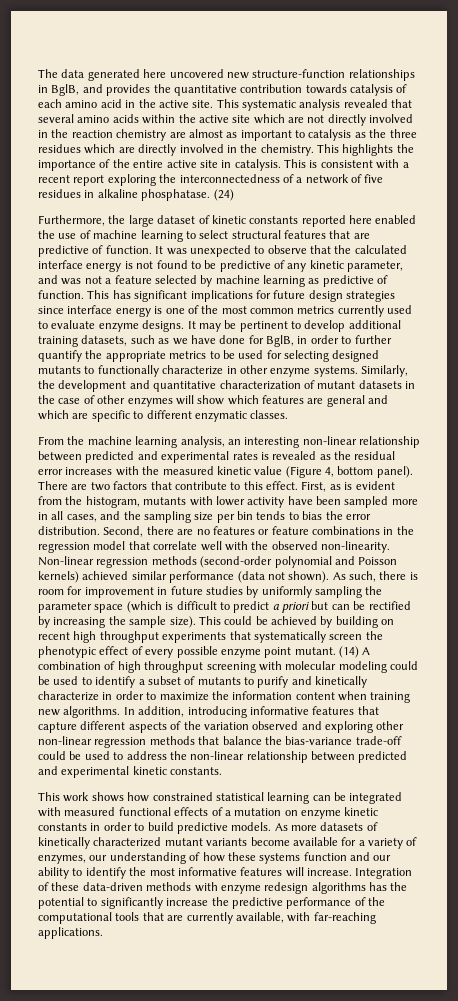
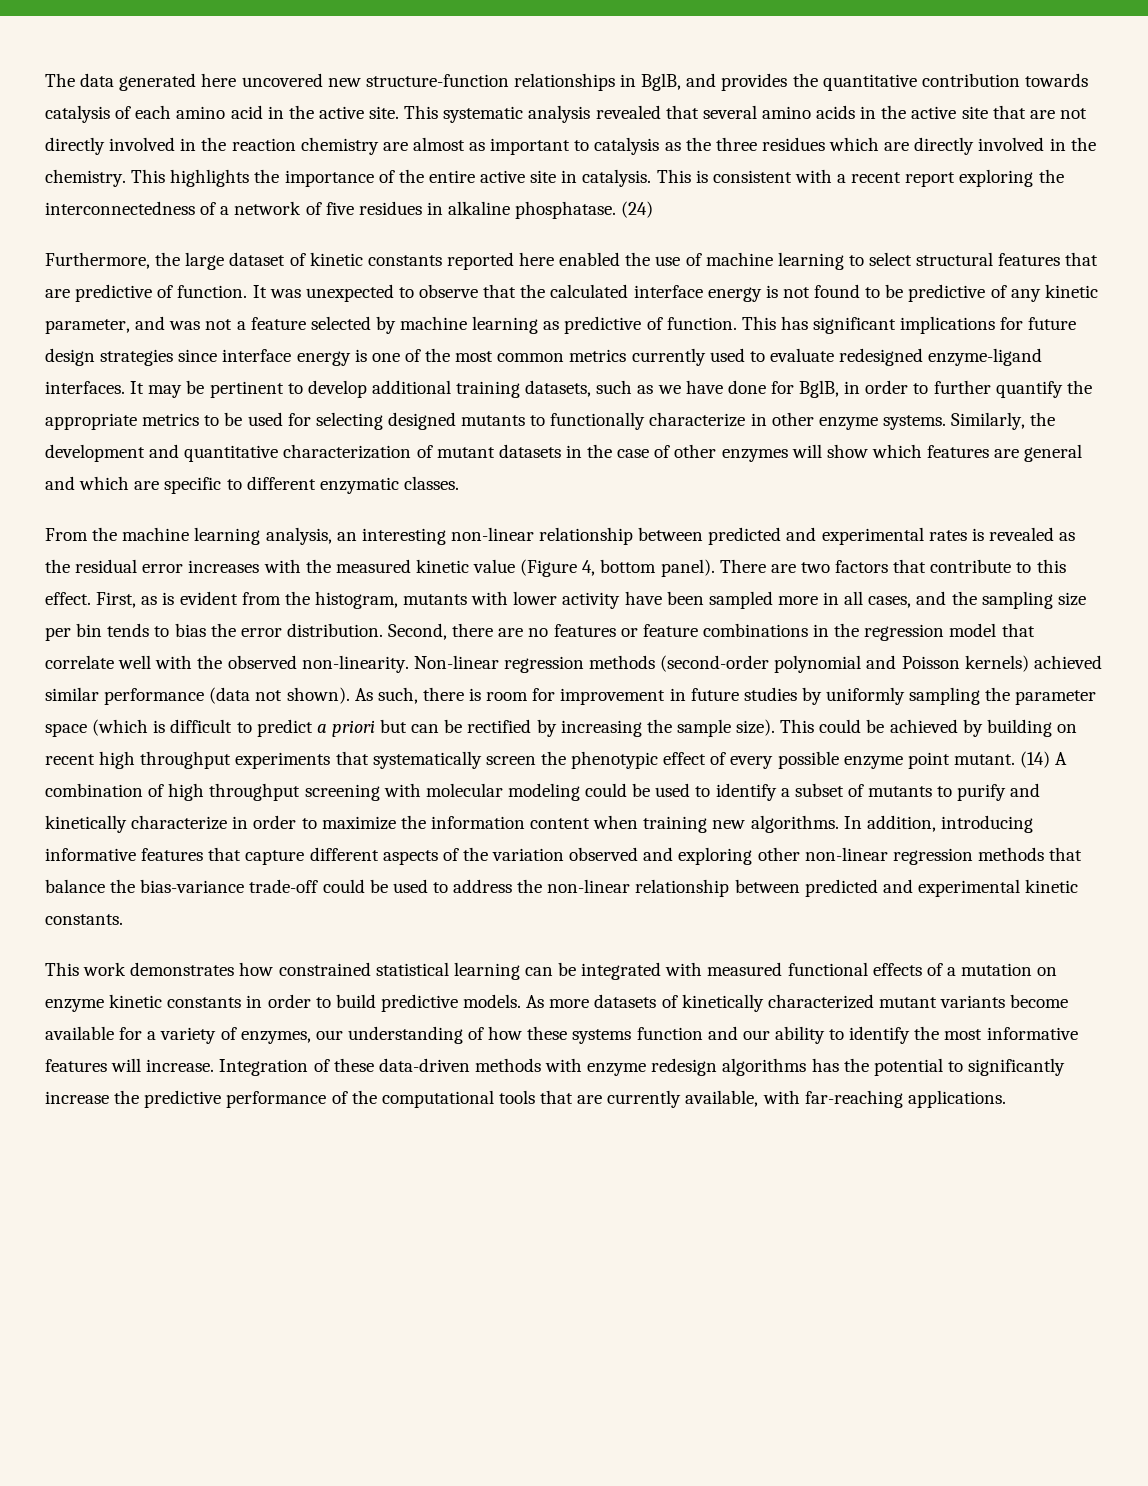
[142,114,176,124] within -> [860,106,877,119] in
[253,114,285,124] which -> [992,105,1026,119] that
[98,320,185,332] enzyme designs. -> [839,348,1043,366] [45,381,125,394] redesigned enzyme-ligand interfaces.
[91,792,124,802] shows -> [130,962,235,976] demonstrates

